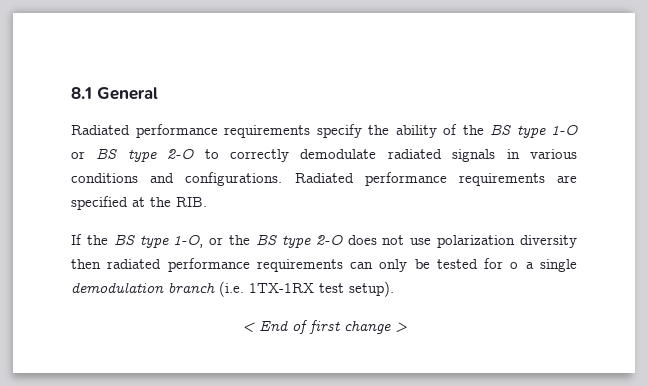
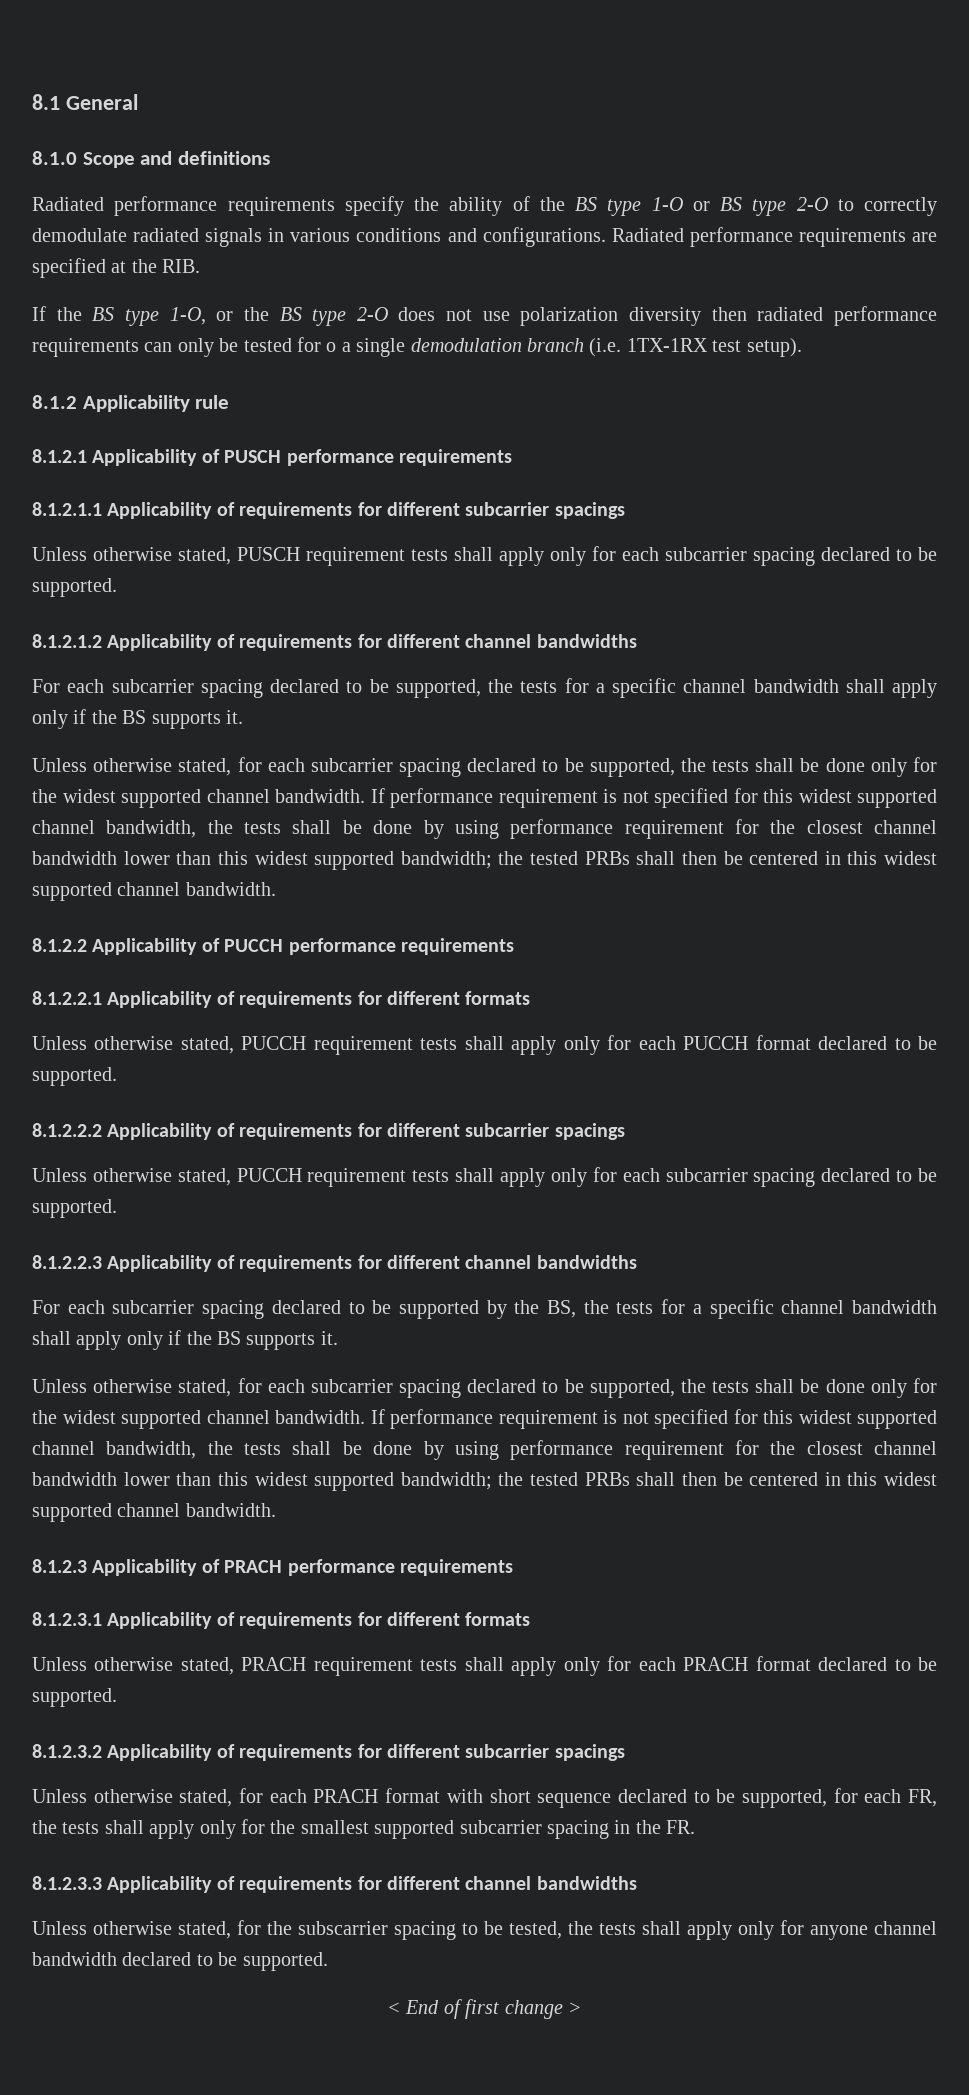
(158, 93) none -> [32,151,271,168] // 8.1.0 Scope and definitions
(394, 289) none -> [32,395,230,412] [32,449,512,466] [32,502,625,519] [32,546,937,566] [32,578,117,597] [32,634,637,651] [32,678,937,698] [32,709,244,729] [32,757,937,777] [32,788,937,808] [32,819,937,839] [32,851,937,870] [32,882,276,901] [32,938,514,955] [32,991,531,1008] [32,1035,938,1055] [32,1067,117,1086] [32,1123,625,1140] [32,1167,938,1187] [32,1199,117,1218] [32,1255,637,1272] [32,1299,938,1319] [32,1330,338,1350] [32,1378,937,1398] [32,1409,937,1429] [32,1440,937,1460] [32,1472,937,1491] [32,1503,276,1522] [32,1559,513,1576] [32,1612,531,1629] [32,1656,938,1676] [32,1688,117,1707] [32,1744,625,1761] [32,1788,937,1808] [32,1819,696,1839] [32,1876,637,1893] [32,1920,937,1940] [32,1952,328,1971] // 8.1.2 Applicability rule // 8.1.2.1 Applicability of PUSCH performance requirements // 8.1.2.1.1 Applicability of requirements for different subcarrier spacings // Unless otherwise stated, PUSCH requirement tests shall apply only for each subcarrier spacing declared to be supported. // 8.1.2.1.2 Applicability of requirements for different channel bandwidths // For each subcarrier spacing declared to be supported, the tests for a specific channel bandwidth shall apply only if the BS supports it. // Unless otherwise stated, for each subcarrier spacing declared to be supported, the tests shall be done only for the widest supported channel bandwidth. If performance requirement is not specified for this widest supported channel bandwidth, the tests shall be done by using performance requirement for the closest channel bandwidth lower than this widest supported bandwidth; the tested PRBs shall then be centered in this widest supported channel bandwidth. // 8.1.2.2 Applicability of PUCCH performance requirements // 8.1.2.2.1 Applicability of requirements for different formats // Unless otherwise stated, PUCCH requirement tests shall apply only for each PUCCH format declared to be supported. // 8.1.2.2.2 Applicability of requirements for different subcarrier spacings // Unless otherwise stated, PUCCH requirement tests shall apply only for each subcarrier spacing declared to be supported. // 8.1.2.2.3 Applicability of requirements for different channel bandwidths // For each subcarrier spacing declared to be supported by the BS, the tests for a specific channel bandwidth shall apply only if the BS supports it. // Unless otherwise stated, for each subcarrier spacing declared to be supported, the tests shall be done only for the widest supported channel bandwidth. If performance requirement is not specified for this widest supported channel bandwidth, the tests shall be done by using performance requirement for the closest channel bandwidth lower than this widest supported bandwidth; the tested PRBs shall then be centered in this widest supported channel bandwidth. // 8.1.2.3 Applicability of PRACH performance requirements // 8.1.2.3.1 Applicability of requirements for different formats // Unless otherwise stated, PRACH requirement tests shall apply only for each PRACH format declared to be supported. // 8.1.2.3.2 Applicability of requirements for different subcarrier spacings // Unless otherwise stated, for each PRACH format with short sequence declared to be supported, for each FR, the tests shall apply only for the smallest supported subcarrier spacing in the FR. // 8.1.2.3.3 Applicability of requirements for different channel bandwidths // Unless otherwise stated, for the subscarrier spacing to be tested, the tests shall apply only for anyone channel bandwidth declared to be supported.

